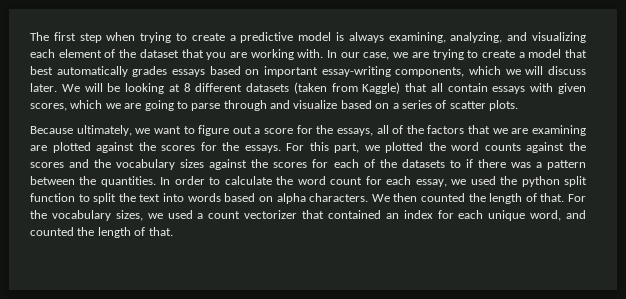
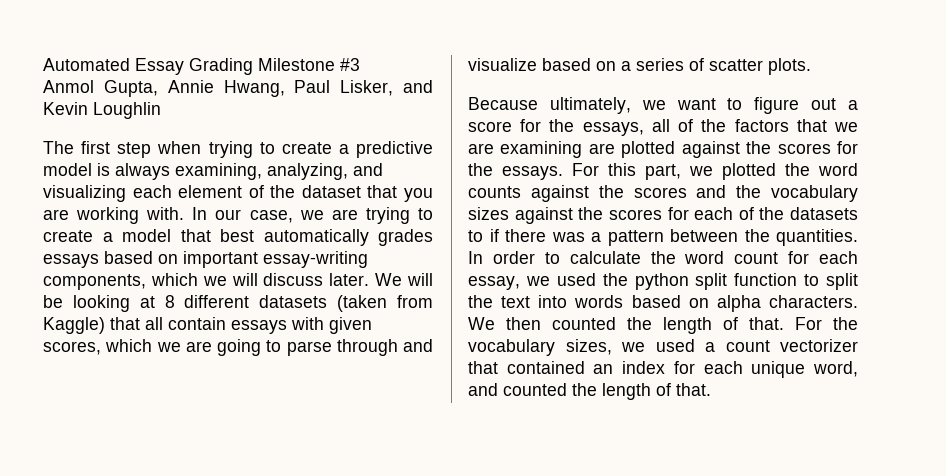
(30, 36) none -> [43,58,360,75] [43,80,433,97] [43,102,161,119] Automated Essay Grading Milestone #3 // Anmol Gupta, Annie Hwang, Paul Lisker, and Kevin Loughlin //

